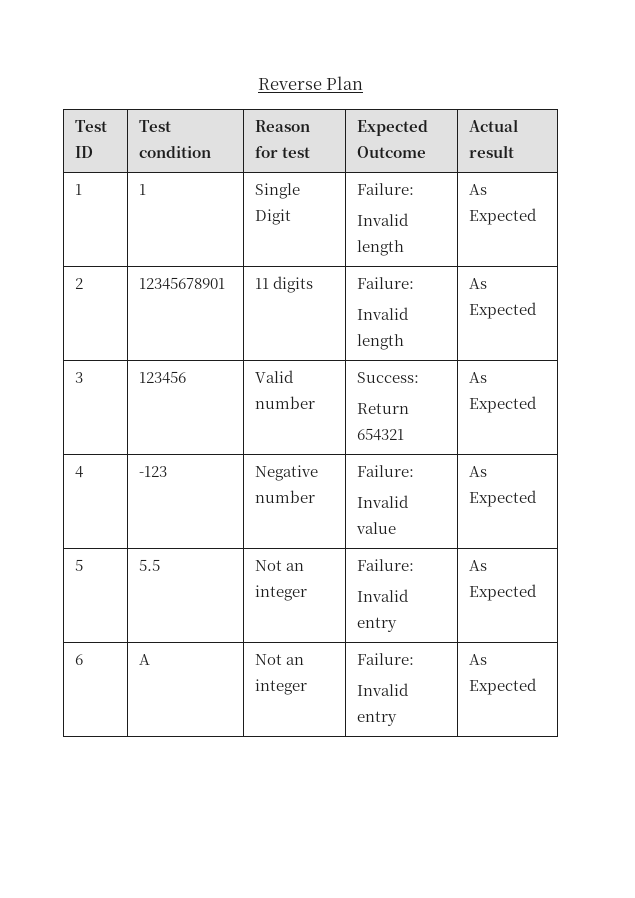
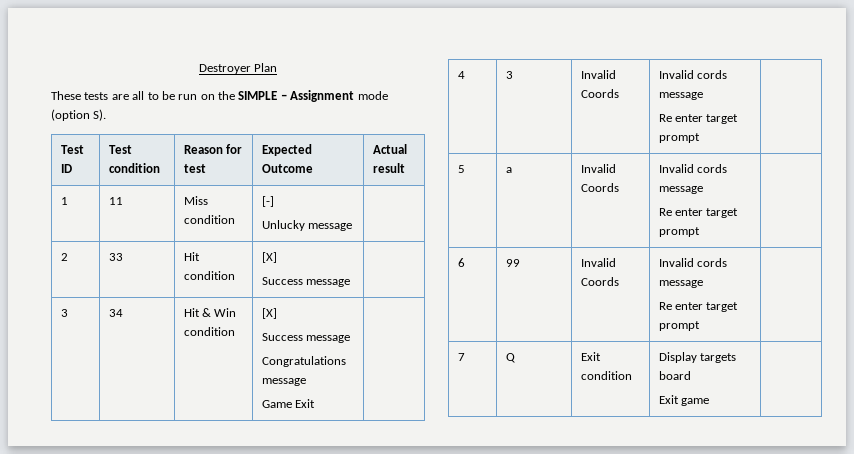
[257,78,322,90] Reverse -> [198,64,251,74] Destroyer
(364, 83) none -> [51,90,388,102] [51,109,107,121] // These tests are all to be run on the SIMPLE – Assignment mode (option S).
[139,184,147,195] [255,183,301,199] [255,209,292,225] [357,183,415,195] [357,213,410,226] [357,240,405,256] [469,184,488,195] [469,208,538,225] [75,278,84,289] [139,277,226,290] [255,276,314,293] [357,277,415,289] [357,307,410,320] [357,334,405,350] [469,278,488,289] [469,302,538,319] [75,372,84,383] [139,371,187,384] [255,370,295,383] [255,396,316,409] [357,372,420,383] [357,403,410,414] [357,428,405,441] [469,372,488,383] [469,396,538,413] [75,466,84,478] [139,466,168,477] [255,465,319,481] [255,490,316,503] [357,465,415,477] [357,495,410,508] [356,522,397,534] [469,466,488,477] [469,490,538,507] [75,559,84,571] [139,559,161,571] [255,560,305,571] [255,585,308,601] [357,559,415,571] [357,589,410,602] [357,617,398,632] [469,560,488,571] [469,584,538,601] [75,654,84,665] [139,654,151,665] [255,654,305,665] [255,679,308,695] [357,653,415,665] [357,683,410,696] [357,711,398,726] [469,654,488,665] [469,678,538,695] 1 | Single Digit | Failure: // Invalid length | As Expected // 2 | 12345678901 | 11 digits | Failure: // Invalid length | As Expected // 3 | 123456 | Valid number | Success: // Return 654321 | As Expected // 4 | -123 | Negative number | Failure: // Invalid value | As Expected // 5 | 5.5 | Not an integer | Failure: // Invalid entry | As Expected // 6 | A | Not an integer | Failure: // Invalid entry | As Expected -> [108,197,123,205] [183,196,208,205] [183,215,235,224] [261,196,274,207] [261,220,352,231] [60,253,68,261] [108,253,123,261] [183,252,200,261] [183,271,235,280] [261,252,277,263] [261,277,350,287] [60,309,68,317] [108,309,123,317] [183,308,237,317] [183,327,235,336] [261,308,277,319] [261,333,350,343] [261,356,346,367] [261,378,306,386] [261,399,315,408] [457,71,465,79] [505,71,513,79] [580,70,616,79] [580,89,619,98] [658,70,727,79] [658,92,703,100] [658,114,739,124] [658,133,700,143] [457,165,465,173] [505,167,512,173] [580,164,616,173] [580,183,619,192] [658,164,727,173] [658,186,703,194] [658,208,739,218] [658,227,700,237] [457,258,465,267] [505,259,520,267] [580,258,616,267] [580,277,619,286] [658,258,727,267] [658,280,703,288] [658,302,739,312] [658,321,700,331] [457,353,465,361] [505,353,515,363] [580,352,601,361] [580,371,632,380] [658,352,736,363] [658,371,691,380] [658,395,709,406] 11 | Miss condition | [-] // Unlucky message | // 2 | 33 | Hit condition | [X] // Success message | // 3 | 34 | Hit & Win condition | [X] // Success message // Congratulations message // Game Exit | // 4 | 3 | Invalid Coords | Invalid cords message // Re enter target prompt | // 5 | a | Invalid Coords | Invalid cords message // Re enter target prompt | // 6 | 99 | Invalid Coords | Invalid cords message // Re enter target prompt | // 7 | Q | Exit condition | Display targets board // Exit game |

